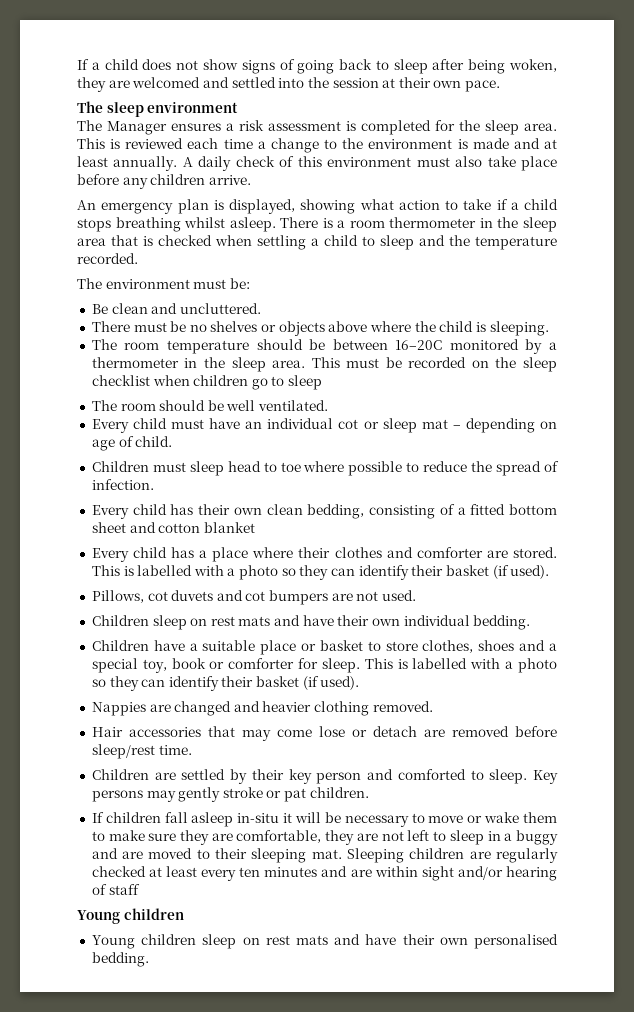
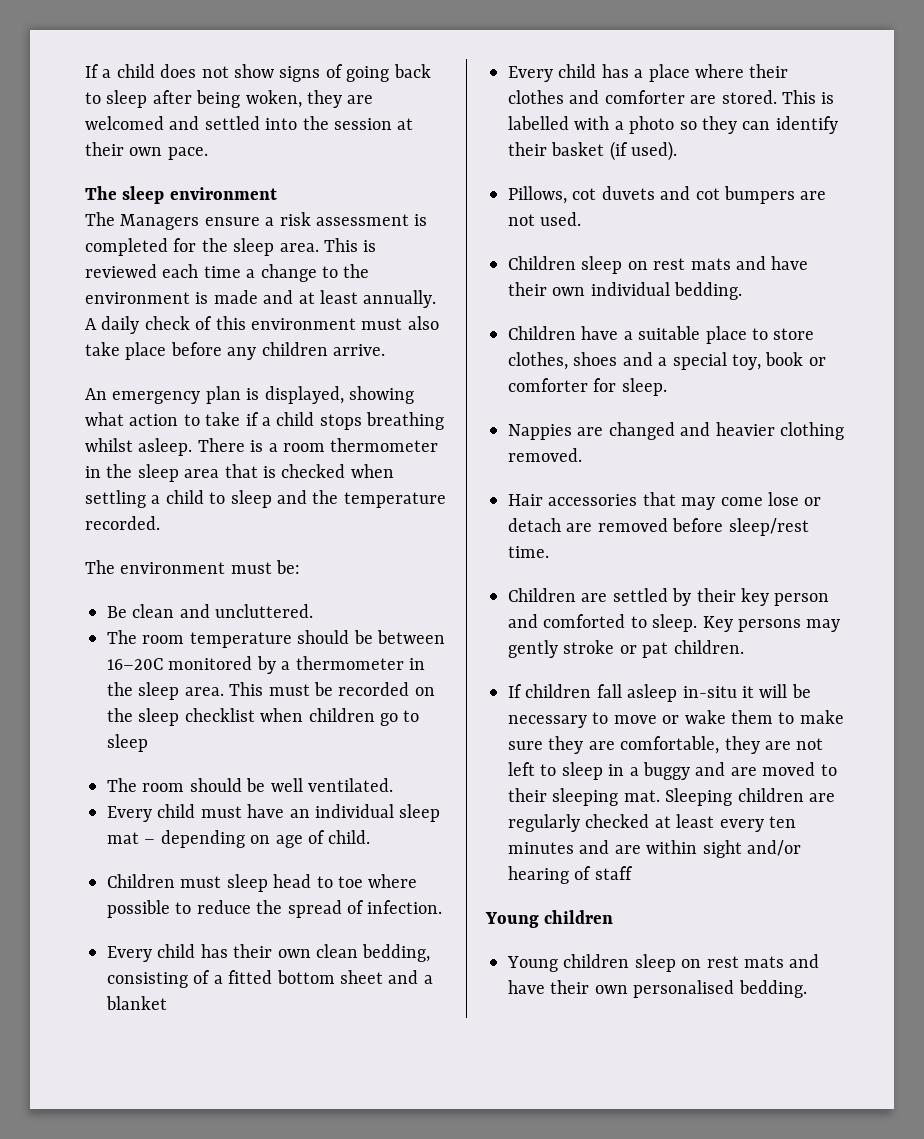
[107,121,221,135] Manager ensures -> [120,214,260,230] Managers ensure
[91,321,549,336] // There must be no shelves or objects above where the child is sleeping. -> (314, 611) none
[338,419,379,429] cot or -> (394, 811) none
[158,523,201,533] cotton -> [423,975,433,984] a
[301,640,363,651] or basket -> (747, 335) none
[364,658,557,673] [91,676,360,691] This is labelled with a photo so they can identify their basket (if used). -> (667, 387) none

